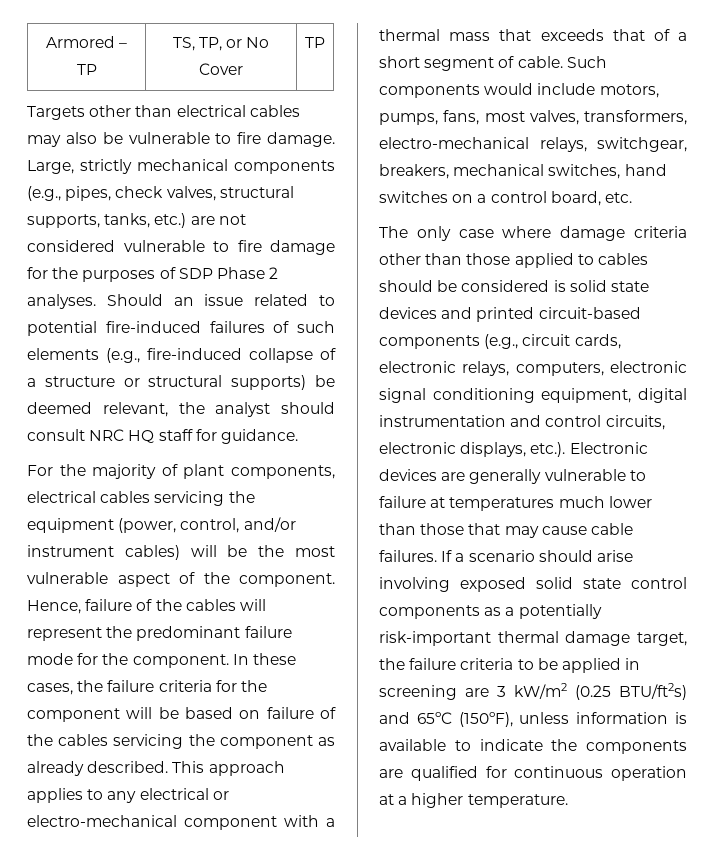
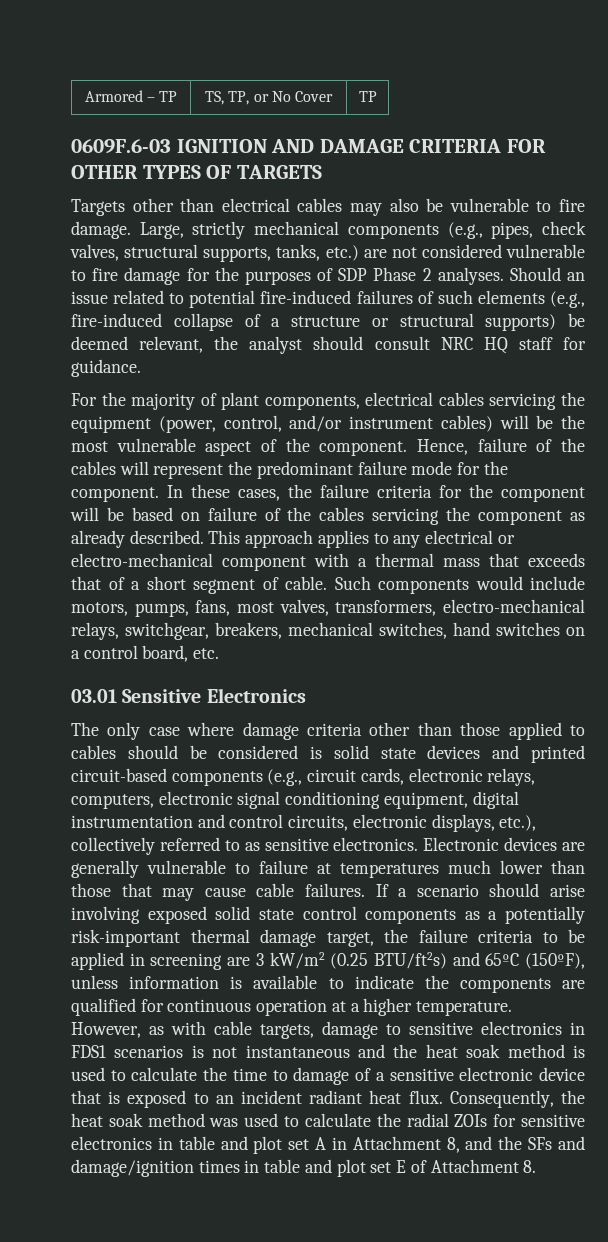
(325, 42) none -> [71,139,546,154] [71,165,322,179] // 0609F.6-03 IGNITION AND DAMAGE CRITERIA FOR OTHER TYPES OF TARGETS
(632, 197) none -> [71,688,306,703] // 03.01 Sensitive Electronics
[530,442,566,457] etc.). -> [499,815,537,831] [71,837,419,855] etc.), collectively referred to as sensitive electronics.
(568, 801) none -> [71,1021,585,1039] [71,1044,585,1058] [71,1067,586,1085] [71,1090,585,1108] [71,1113,585,1127] [71,1136,586,1154] [71,1159,537,1177] However, as with cable targets, damage to sensitive electronics in FDS1 scenarios is not instantaneous and the heat soak method is used to calculate the time to damage of a sensitive electronic device that is exposed to an incident radiant heat flux. Consequently, the heat soak method was used to calculate the radial ZOIs for sensitive electronics in table and plot set A in Attachment 8, and the SFs and damage/ignition times in table and plot set E of Attachment 8.

